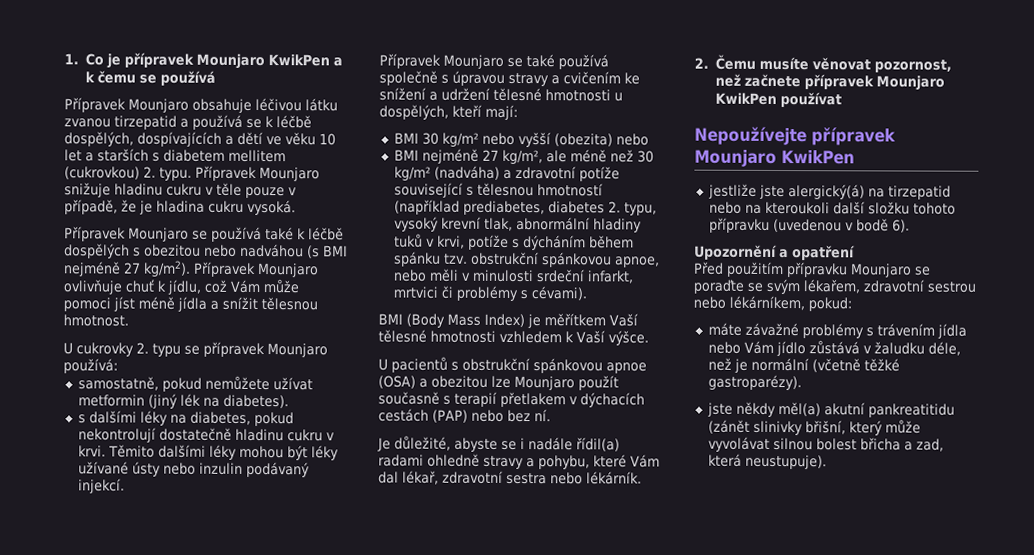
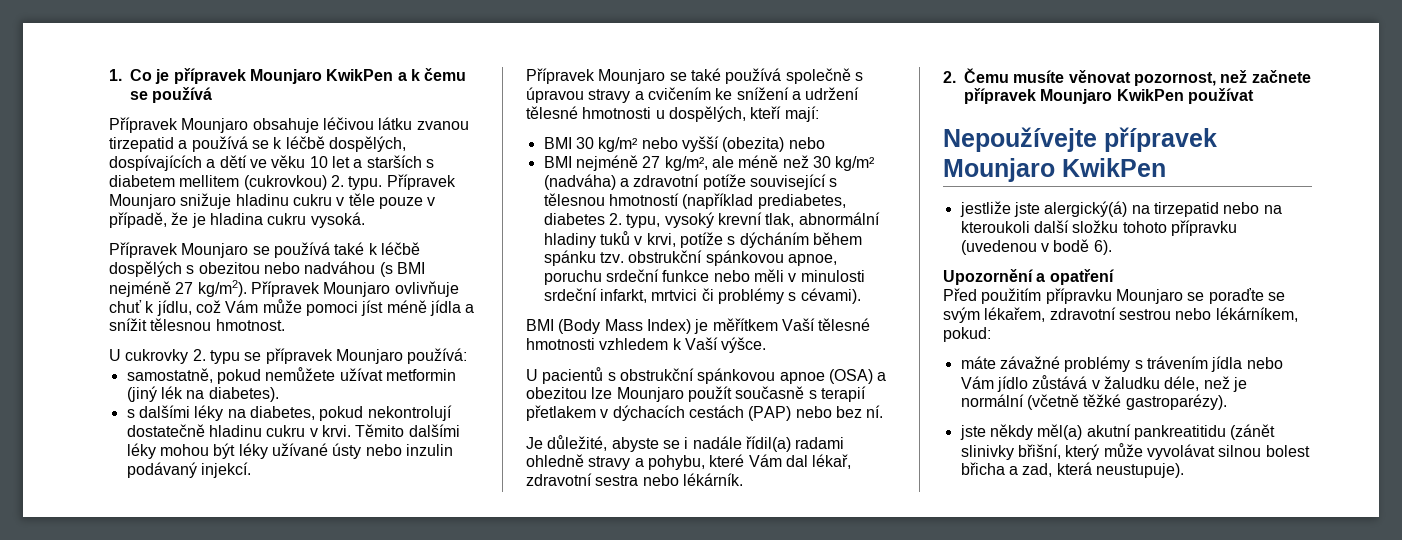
(660, 262) none -> [543,269,710,285] poruchu srdeční funkce

